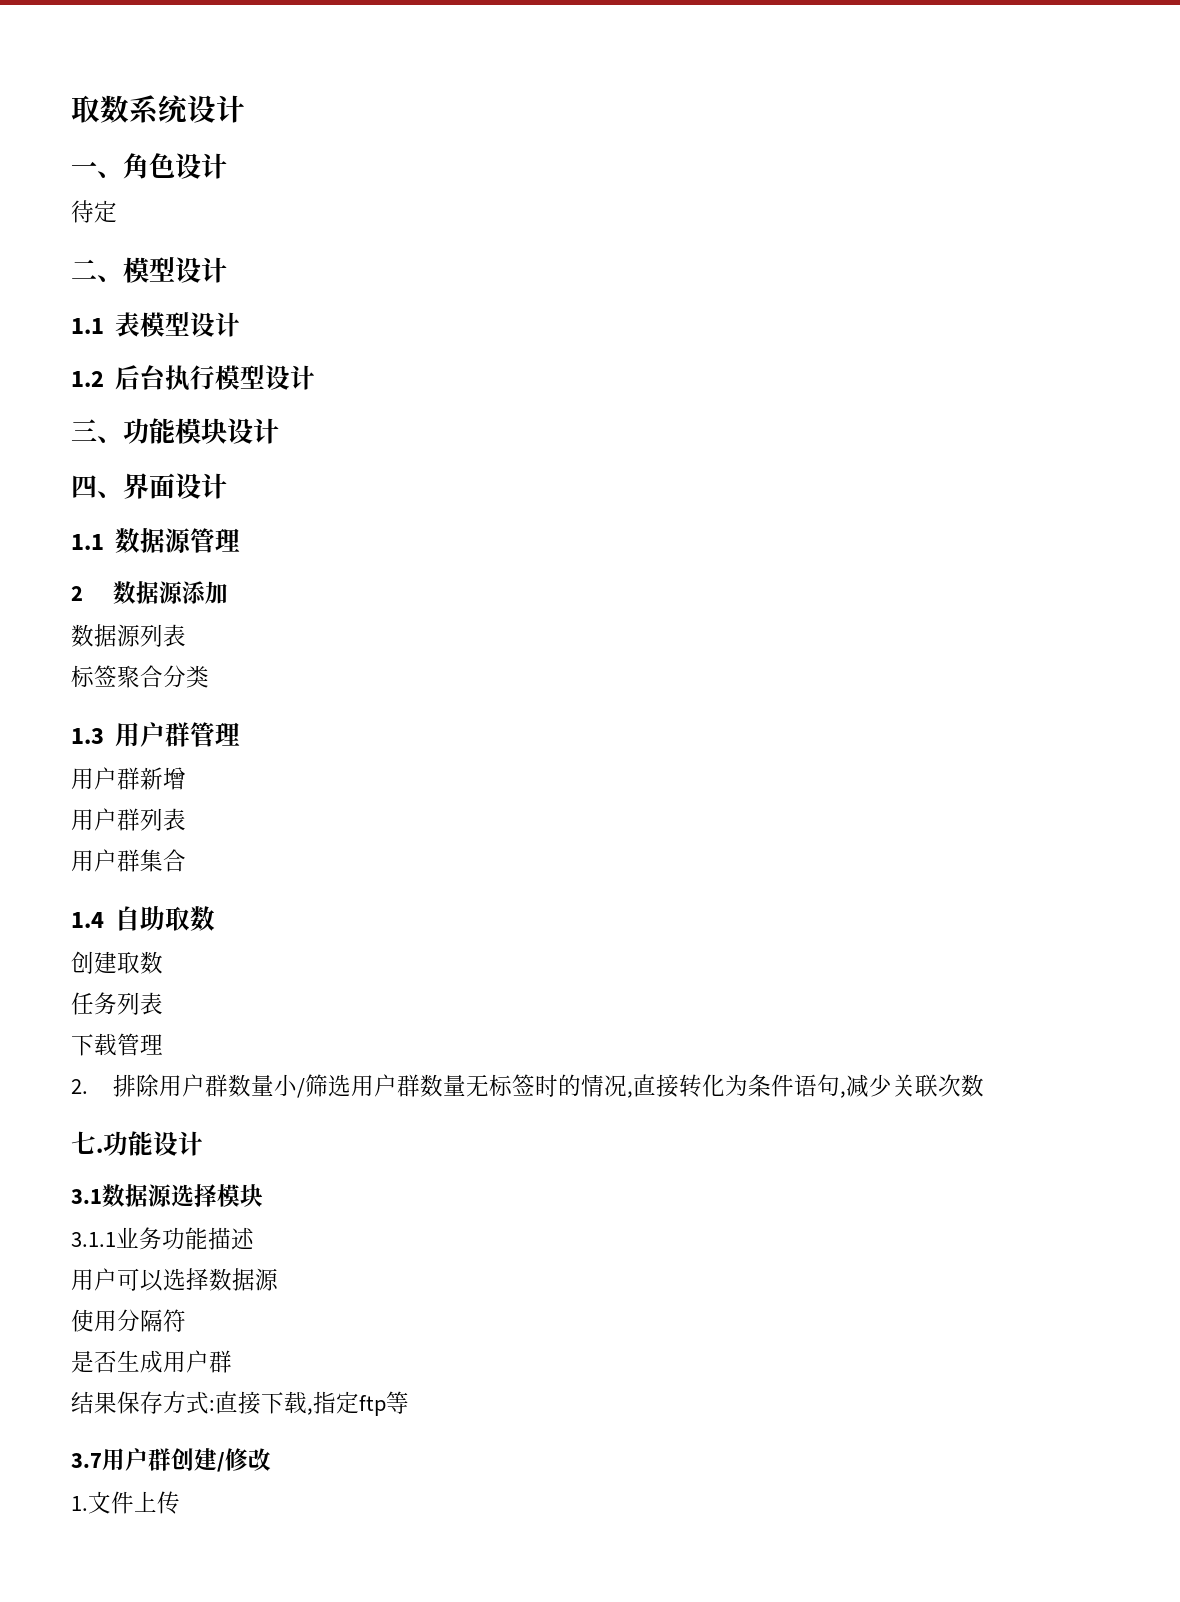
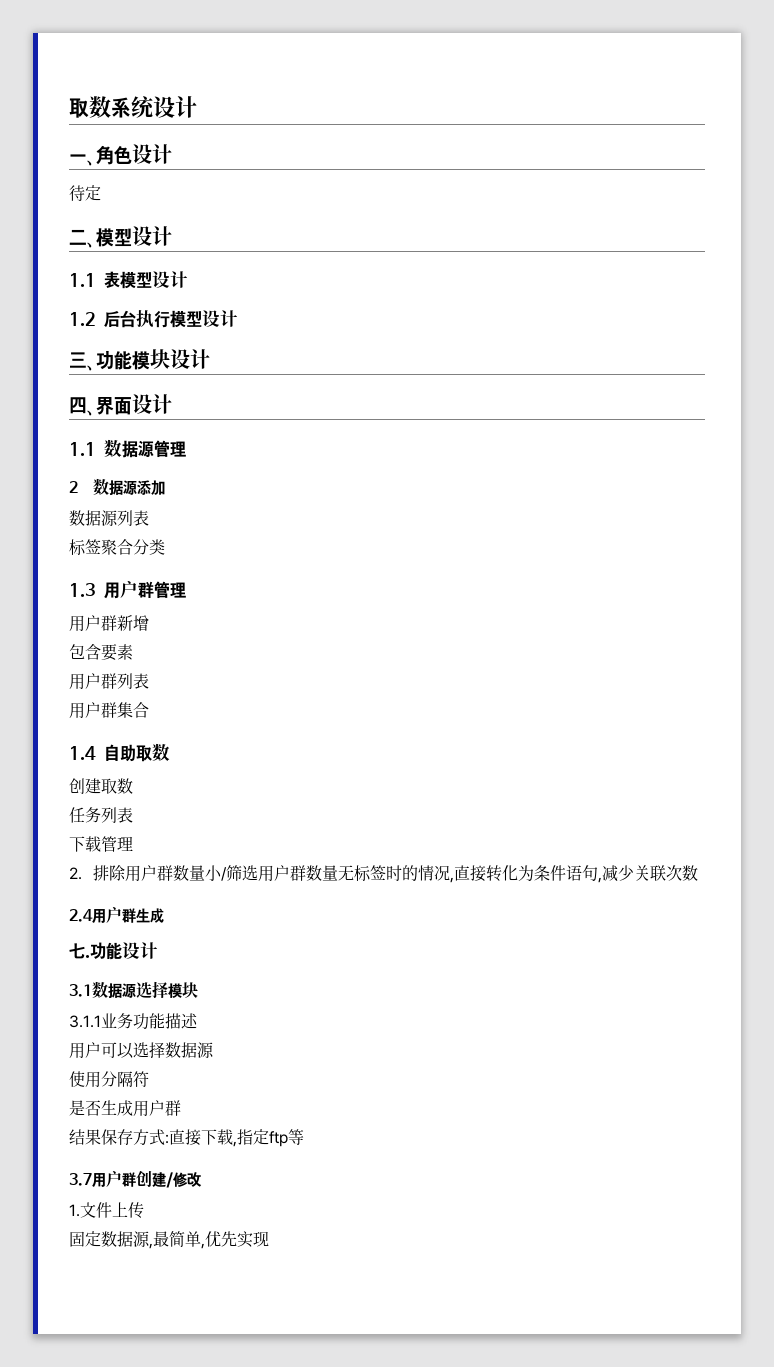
(186, 778) none -> [69,644,133,661] // 包含要素
(985, 1085) none -> [69,906,164,923] // 2.4用户群生成
(180, 1502) none -> [69,1231,269,1249] // 固定数据源,最简单,优先实现

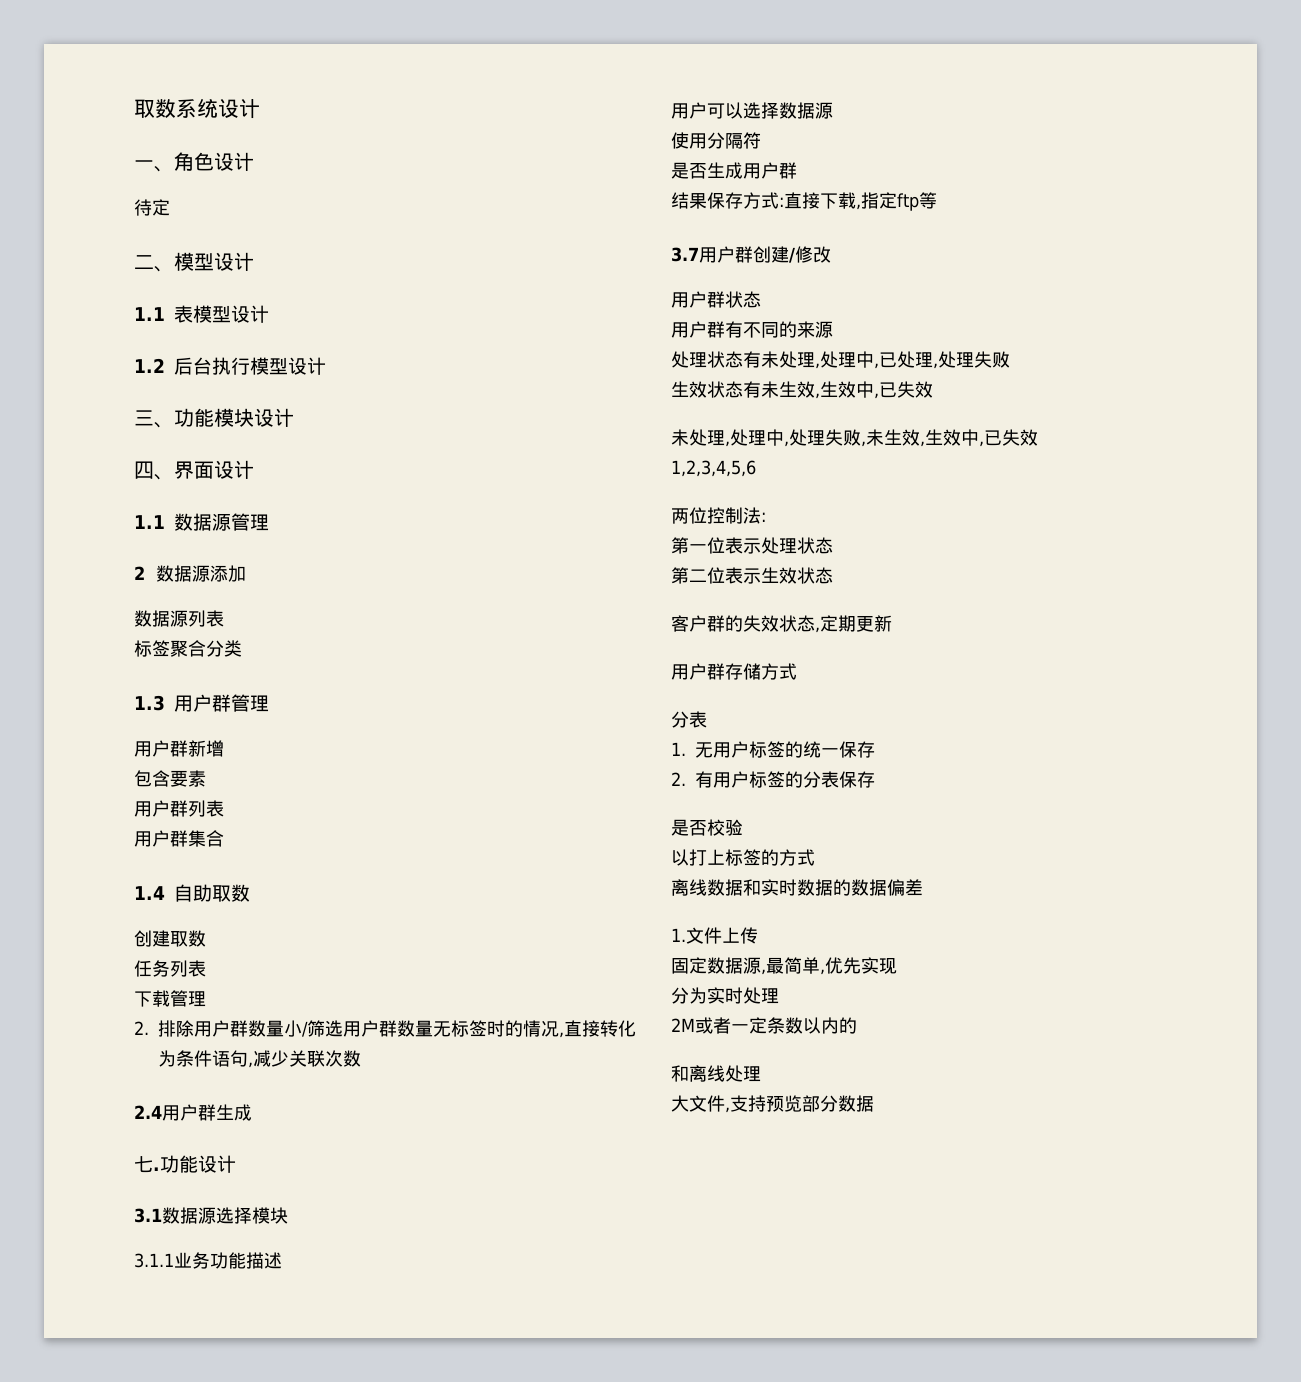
(202, 1179) none -> [671,291,761,308] [671,321,833,338] [671,351,1010,369] [671,381,933,399] [671,429,1038,447] [671,460,756,477] [671,507,766,524] [671,537,833,554] [671,567,833,584] [671,615,892,633] [671,663,797,680] [671,711,707,728] [671,741,875,758] [671,771,875,788] [671,819,743,836] [671,849,815,866] [671,879,923,896] // 用户群状态 // 用户群有不同的来源 // 处理状态有未处理,处理中,已处理,处理失败 // 生效状态有未生效,生效中,已失效 // 未处理,处理中,处理失败,未生效,生效中,已失效 // 1,2,3,4,5,6 // 两位控制法: // 第一位表示处理状态 // 第二位表示生效状态 // 客户群的失效状态,定期更新 // 用户群存储方式 // 分表 // 1.无用户标签的统一保存 // 2.有用户标签的分表保存 // 是否校验 // 以打上标签的方式 // 离线数据和实时数据的数据偏差
(269, 1239) none -> [671,987,779,1004] [671,1017,857,1034] [671,1065,761,1082] [671,1095,874,1113] // 分为实时处理 // 2M或者一定条数以内的 // 和离线处理 // 大文件,支持预览部分数据

